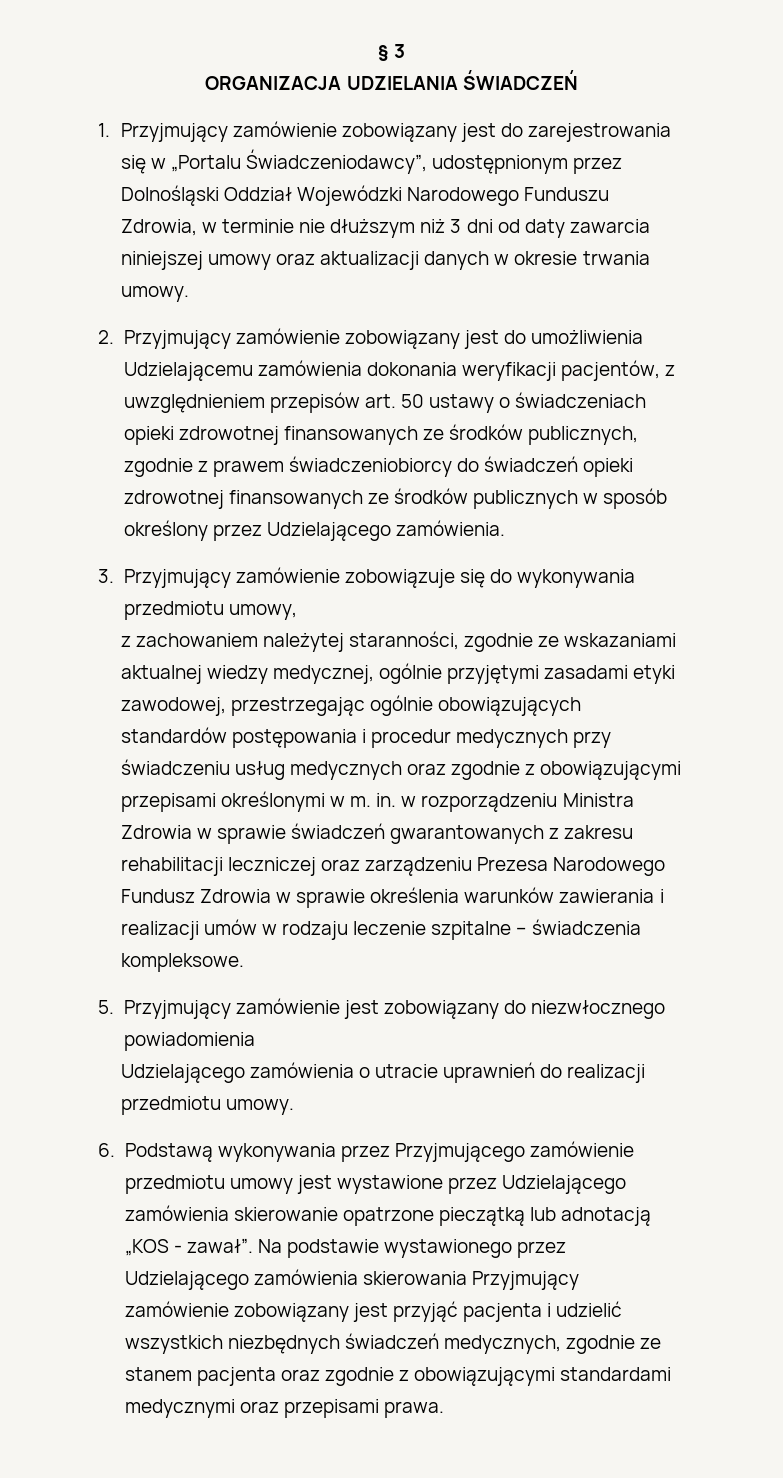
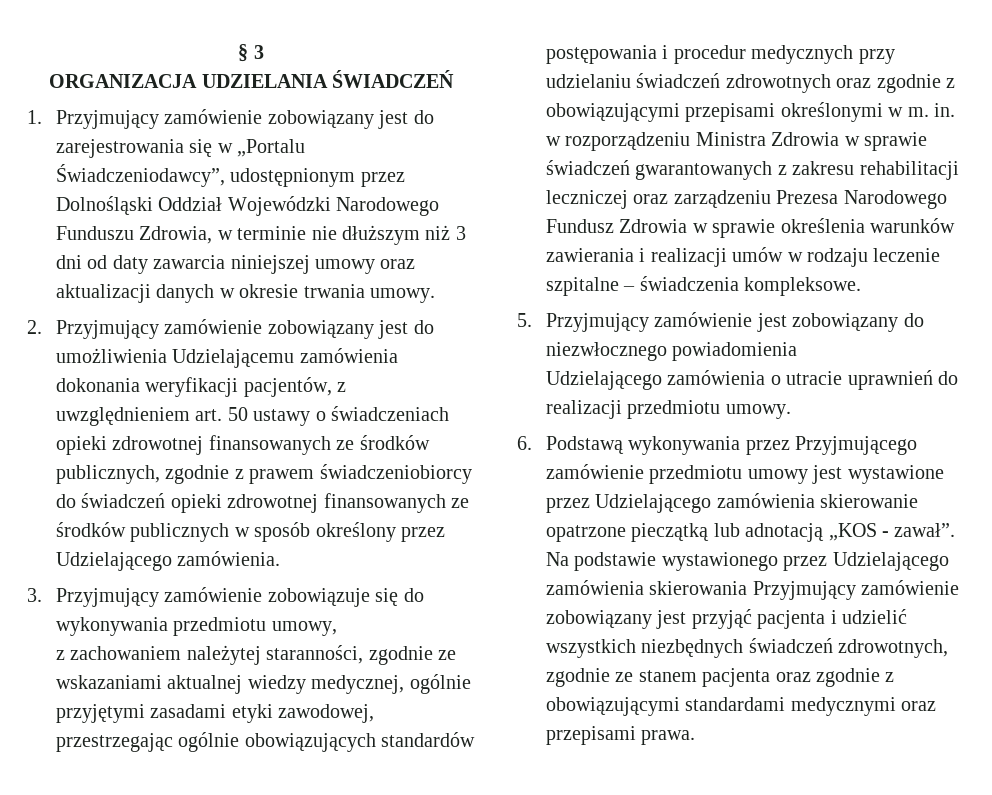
[269,392,360,413] przepisów -> (190, 416) none
[120,759,402,780] świadczeniu usług medycznych -> [545,73,831,93] udzielaniu świadczeń zdrowotnych
[443,1335,561,1354] medycznych, -> [838,639,949,658] zdrowotnych,

